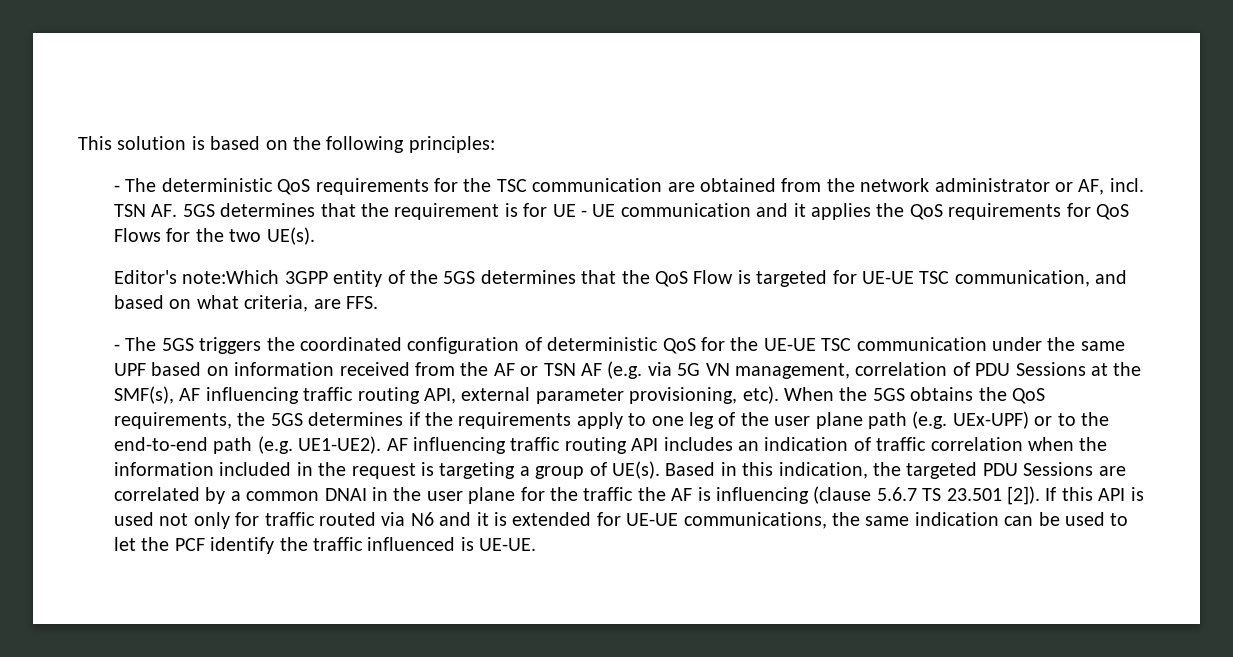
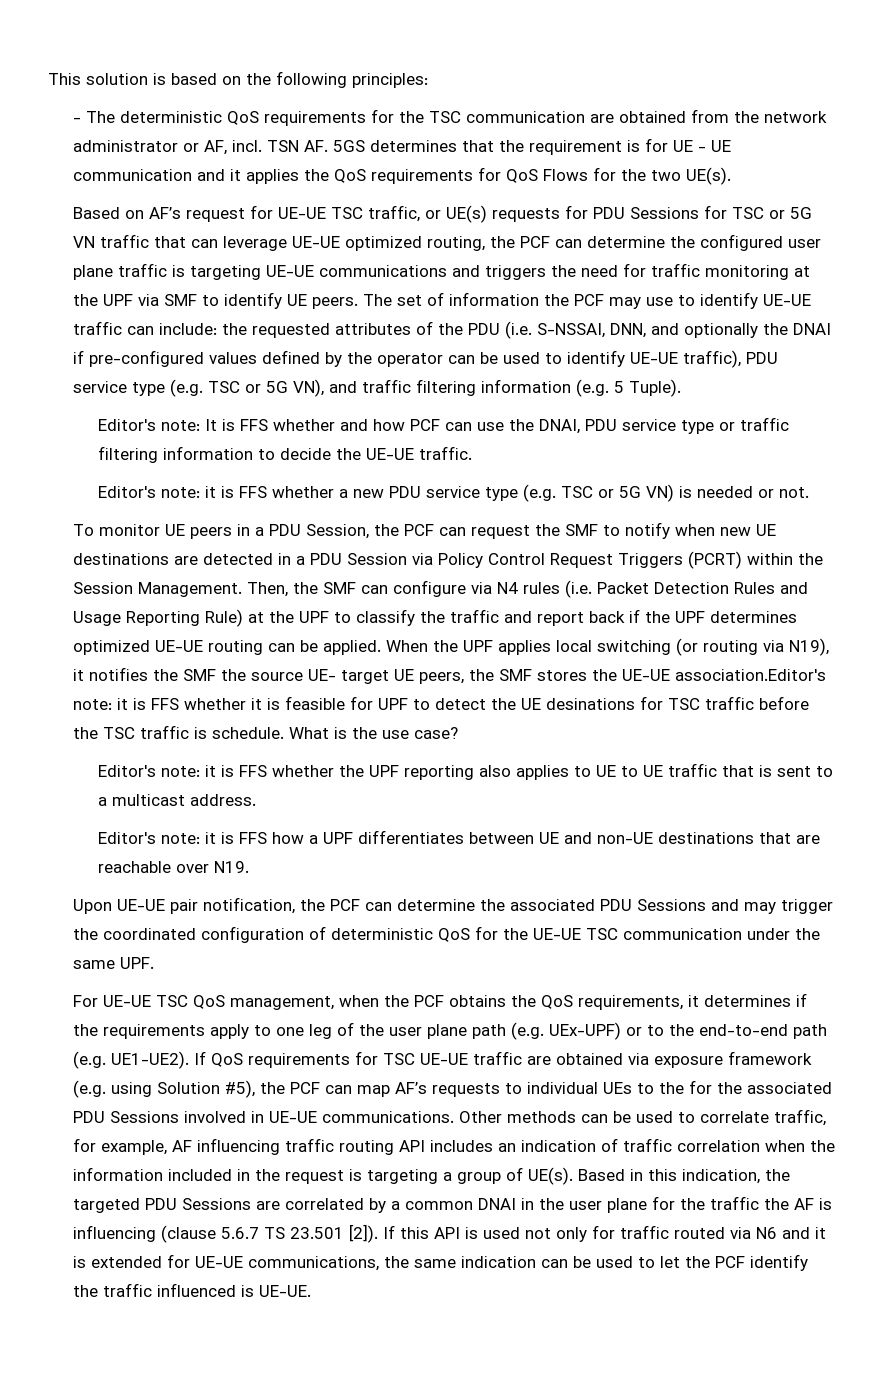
[113,270,1128,287] [113,295,378,312] [113,337,262,354] Editor's note:Which 3GPP entity of the 5GS determines that the QoS Flow is targeted for UE-UE TSC communication, and based on what criteria, are FFS. // - The 5GS triggers -> [73,205,813,223] [73,234,822,251] [73,263,811,280] [73,292,812,309] [73,321,832,339] [73,350,779,368] [73,379,682,397] [98,417,790,434] [98,446,473,463] [98,484,810,502] [73,522,777,539] [73,551,824,569] [73,580,809,598] [73,609,798,627] [73,638,830,656] [73,667,827,684] [73,696,810,710] [73,725,459,739] [98,763,834,780] [98,794,257,806] [98,830,821,844] [98,861,250,873] [73,897,834,914] Based on AF’s request for UE-UE TSC traffic, or UE(s) requests for PDU Sessions for TSC or 5G VN traffic that can leverage UE-UE optimized routing, the PCF can determine the configured user plane traffic is targeting UE-UE communications and triggers the need for traffic monitoring at the UPF via SMF to identify UE peers. The set of information the PCF may use to identify UE-UE traffic can include: the requested attributes of the PDU (i.e. S-NSSAI, DNN, and optionally the DNAI if pre-configured values defined by the operator can be used to identify UE-UE traffic), PDU service type (e.g. TSC or 5G VN), and traffic filtering information (e.g. 5 Tuple). // Editor's note: It is FFS whether and how PCF can use the DNAI, PDU service type or traffic filtering information to decide the UE-UE traffic. // Editor's note: it is FFS whether a new PDU service type (e.g. TSC or 5G VN) is needed or not. // To monitor UE peers in a PDU Session, the PCF can request the SMF to notify when new UE destinations are detected in a PDU Session via Policy Control Request Triggers (PCRT) within the Session Management. Then, the SMF can configure via N4 rules (i.e. Packet Detection Rules and Usage Reporting Rule) at the UPF to classify the traffic and report back if the UPF determines optimized UE-UE routing can be applied. When the UPF applies local switching (or routing via N19), it notifies the SMF the source UE- target UE peers, the SMF stores the UE-UE association.Editor's note: it is FFS whether it is feasible for UPF to detect the UE desinations for TSC traffic before the TSC traffic is schedule. What is the use case? // Editor's note: it is FFS whether the UPF reporting also applies to UE to UE traffic that is sent to a multicast address. // Editor's note: it is FFS how a UPF differentiates between UE and non-UE destinations that are reachable over N19. // Upon UE-UE pair notification, the PCF can determine the associated PDU Sessions and may trigger
[113,361,1142,379] [113,386,905,404] UPF based on information received from the AF or TSN AF (e.g. via 5G VN management, correlation of PDU Sessions at the SMF(s), AF influencing traffic routing API, external parameter provisioning, etc). When the 5GS -> [120,957,155,969] [73,995,445,1010] UPF. // For UE-UE TSC QoS management, when the PCF
[237,412,303,426] the 5GS -> [688,995,700,1007] it
(382, 445) none -> [194,1051,813,1068] [73,1080,833,1098] [73,1109,827,1126] [73,1138,168,1155] If QoS requirements for TSC UE-UE traffic are obtained via exposure framework (e.g. using Solution #5), the PCF can map AF’s requests to individual UEs to the for the associated PDU Sessions involved in UE-UE communications. Other methods can be used to correlate traffic, for example,

